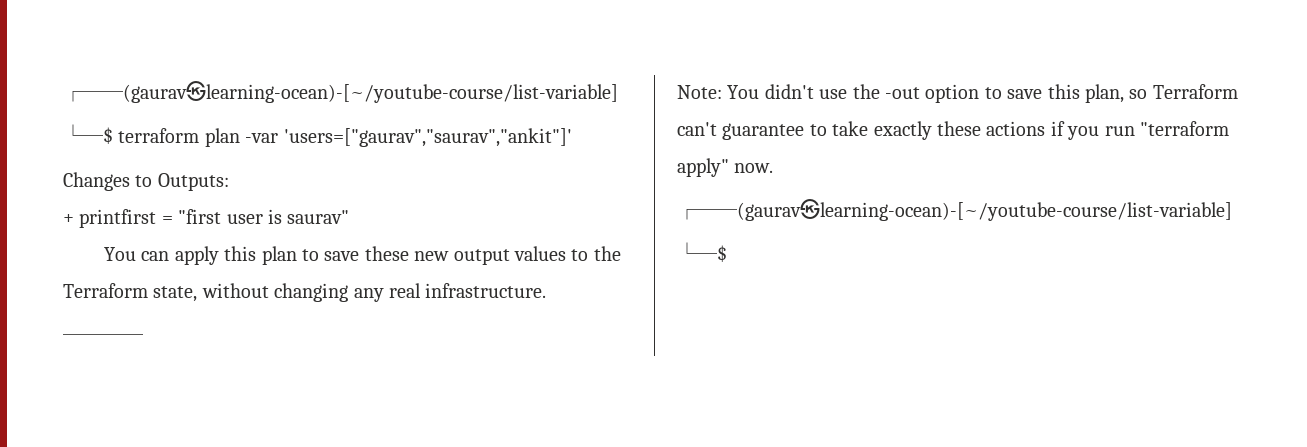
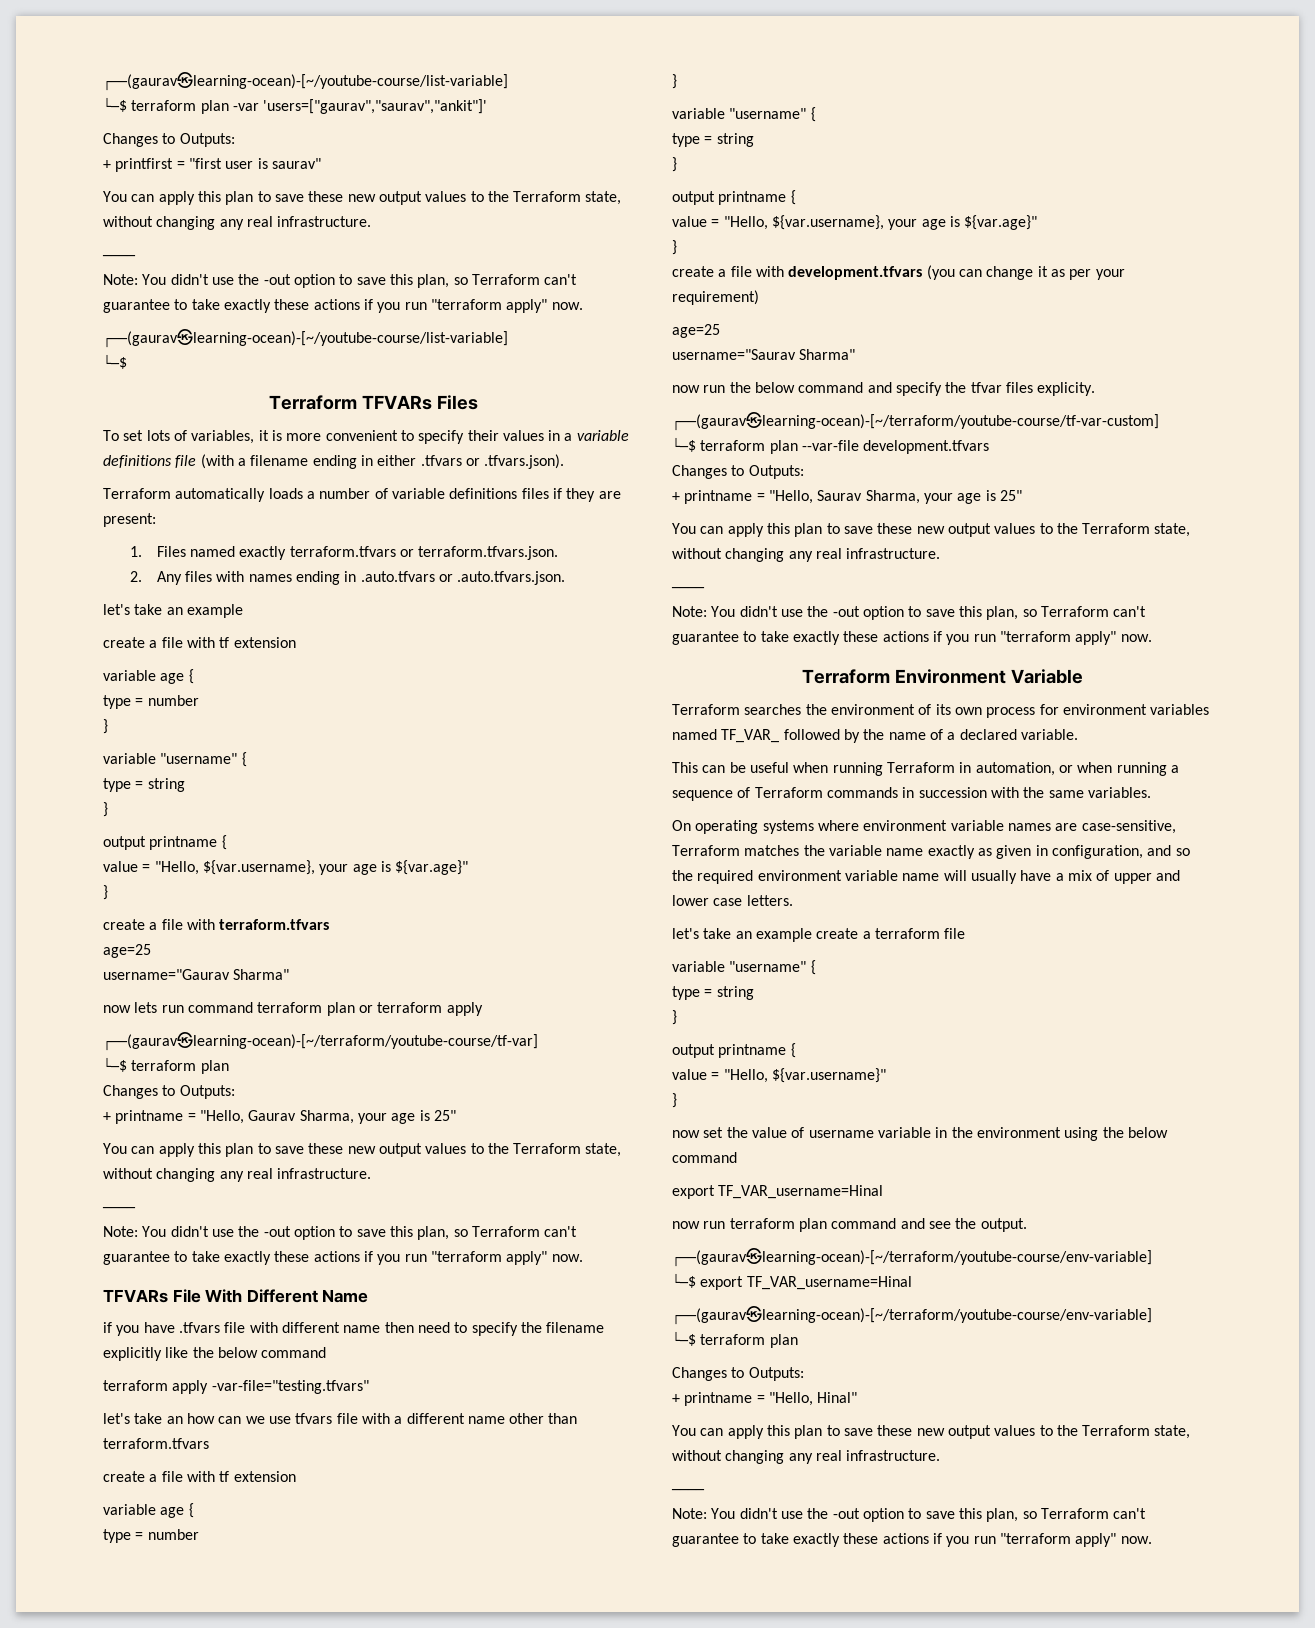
(727, 252) none -> [268,395,478,410] [103,430,629,444] [103,454,565,469] [103,488,621,502] [103,513,156,527] [129,546,559,560] [129,571,566,585] [103,604,243,618] [103,637,296,648] [103,669,194,684] [103,695,199,709] [103,719,108,734] [103,752,247,767] [103,778,185,792] [103,802,108,817] [103,835,227,850] [103,860,469,875] [103,885,108,900] [103,919,330,930] [103,944,151,958] [103,969,290,980] [103,1002,483,1016] [103,1032,538,1051] [103,1057,229,1074] [103,1085,235,1099] [103,1110,456,1124] [103,1143,622,1157] [103,1168,372,1182] [102,1207,136,1212] [103,1226,578,1240] [103,1251,583,1265] [103,1289,369,1303] [103,1322,605,1336] [103,1347,327,1361] [103,1380,369,1394] [103,1413,578,1424] [103,1438,209,1449] [103,1471,296,1482] [103,1503,194,1518] [103,1529,199,1543] [672,74,677,89] [672,107,816,122] [672,133,754,147] [672,157,677,172] [672,190,796,205] [672,215,1038,230] [672,240,677,255] [672,265,1125,280] [672,290,759,305] [672,324,720,338] [672,349,856,360] [672,382,1096,396] [672,412,1159,431] [672,437,990,454] [672,465,804,479] [672,490,1022,504] [672,523,1191,537] [672,548,941,562] [671,587,705,592] [672,606,1147,620] [672,631,1152,645] [801,669,1083,684] [672,704,1210,718] [672,729,1078,743] [672,762,1179,776] [672,787,1151,801] [672,820,1176,834] [672,845,1190,859] [672,870,1180,884] [672,895,793,906] [672,928,966,942] [672,960,816,975] [672,986,754,1000] [672,1010,677,1025] [672,1043,796,1058] [672,1068,886,1083] [672,1093,677,1108] [672,1127,1168,1141] [672,1152,737,1163] [672,1185,884,1199] [672,1218,1027,1232] [672,1248,1152,1267] [672,1273,912,1290] [672,1306,1152,1325] [672,1331,798,1348] [672,1367,804,1381] [672,1392,858,1406] [672,1425,1191,1439] [672,1450,941,1464] [671,1489,705,1494] [672,1508,1147,1522] [672,1533,1152,1547] // Terraform TFVARs Files // To set lots of variables, it is more convenient to specify their values in a variable definitions file (with a filename ending in either .tfvars or .tfvars.json). // Terraform automatically loads a number of variable definitions files if they are present: // 1. Files named exactly terraform.tfvars or terraform.tfvars.json. // 2. Any files with names ending in .auto.tfvars or .auto.tfvars.json. // let's take an example // create a file with tf extension // variable age { // type = number // } // variable "username" { // type = string // } // output printname { // value = "Hello, ${var.username}, your age is ${var.age}" // } // create a file with terraform.tfvars // age=25 // username="Gaurav Sharma" // now lets run command terraform plan or terraform apply // ┌──(gaurav㉿learning-ocean)-[~/terraform/youtube-course/tf-var] // └─$ terraform plan // Changes to Outputs: // + printname = "Hello, Gaurav Sharma, your age is 25" // You can apply this plan to save these new output values to the Terraform state, without changing any real infrastructure. // ──── // Note: You didn't use the -out option to save this plan, so Terraform can't guarantee to take exactly these actions if you run "terraform apply" now. // TFVARs File With Different Name // if you have .tfvars file with different name then need to specify the filename explicitly like the below command // terraform apply -var-file="testing.tfvars" // let's take an how can we use tfvars file with a different name other than terraform.tfvars // create a file with tf extension // variable age { // type = number // } // variable "username" { // type = string // } // output printname { // value = "Hello, ${var.username}, your age is ${var.age}" // } // create a file with development.tfvars (you can change it as per your requirement) // age=25 // username="Saurav Sharma" // now run the below command and specify the tfvar files explicity. // ┌──(gaurav㉿learning-ocean)-[~/terraform/youtube-course/tf-var-custom] // └─$ terraform plan --var-file development.tfvars // Changes to Outputs: // + printname = "Hello, Saurav Sharma, your age is 25" // You can apply this plan to save these new output values to the Terraform state, without changing any real infrastructure. // ──── // Note: You didn't use the -out option to save this plan, so Terraform can't guarantee to take exactly these actions if you run "terraform apply" now. // Terraform Environment Variable // Terraform searches the environment of its own process for environment variables named TF_VAR_ followed by the name of a declared variable. // This can be useful when running Terraform in automation, or when running a sequence of Terraform commands in succession with the same variables. // On operating systems where environment variable names are case-sensitive, Terraform matches the variable name exactly as given in configuration, and so the required environment variable name will usually have a mix of upper and lower case letters. // let's take an example create a terraform file // variable "username" { // type = string // } // output printname { // value = "Hello, ${var.username}" // } // now set the value of username variable in the environment using the below command // export TF_VAR_username=Hinal // now run terraform plan command and see the output. // ┌──(gaurav㉿learning-ocean)-[~/terraform/youtube-course/env-variable] // └─$ export TF_VAR_username=Hinal // ┌──(gaurav㉿learning-ocean)-[~/terraform/youtube-course/env-variable] // └─$ terraform plan // Changes to Outputs: // + printname = "Hello, Hinal" // You can apply this plan to save these new output values to the Terraform state, without changing any real infrastructure. // ──── // Note: You didn't use the -out option to save this plan, so Terraform can't guarantee to take exactly these actions if you run "terraform apply" now.

